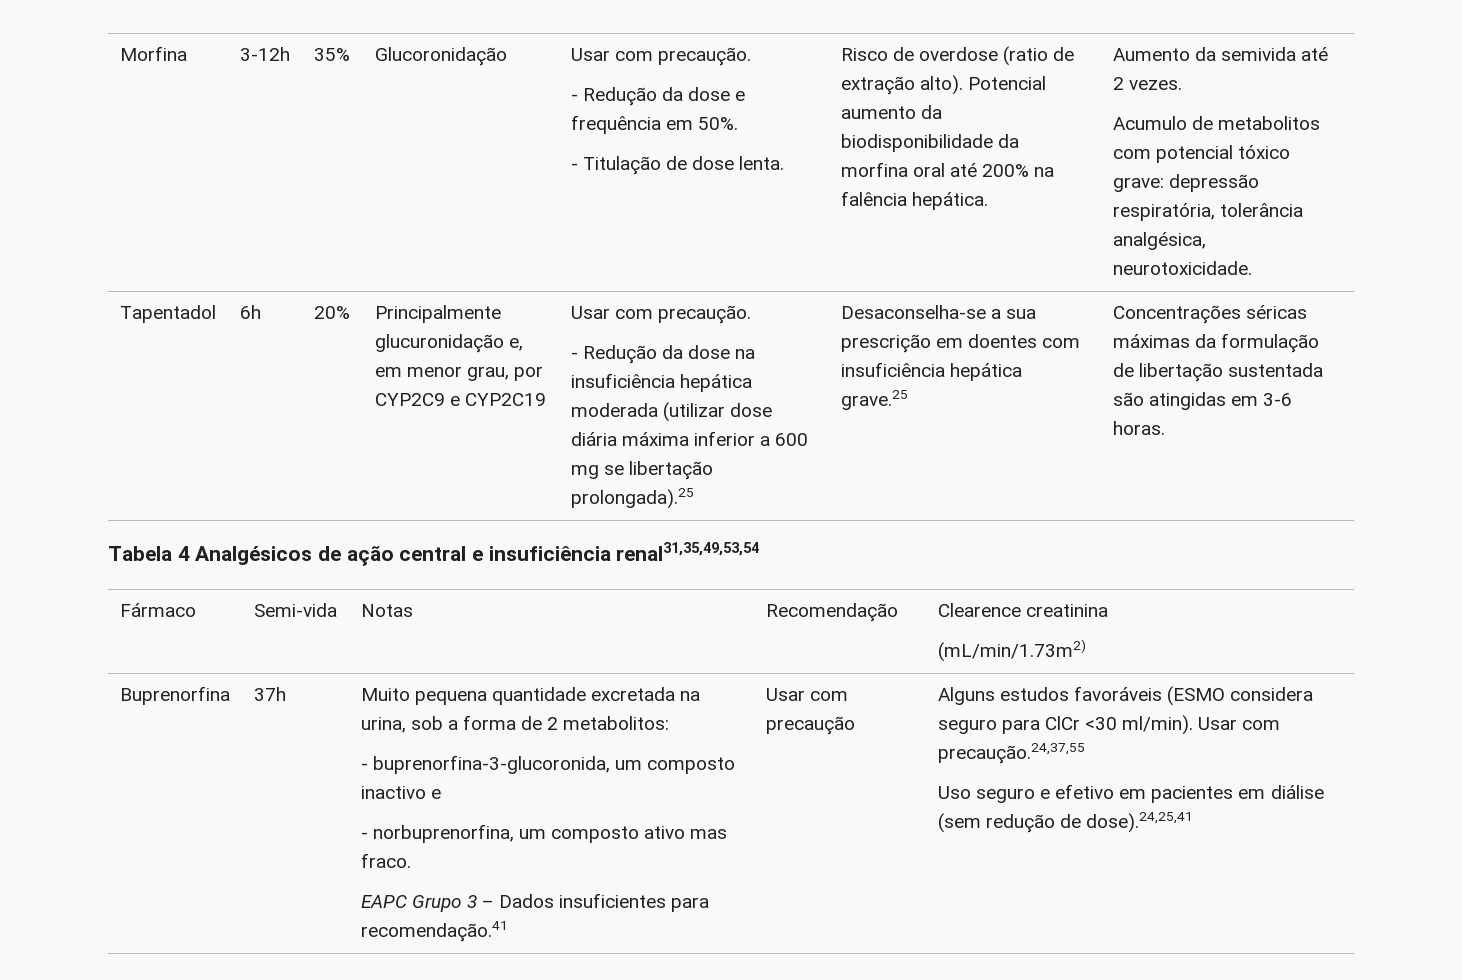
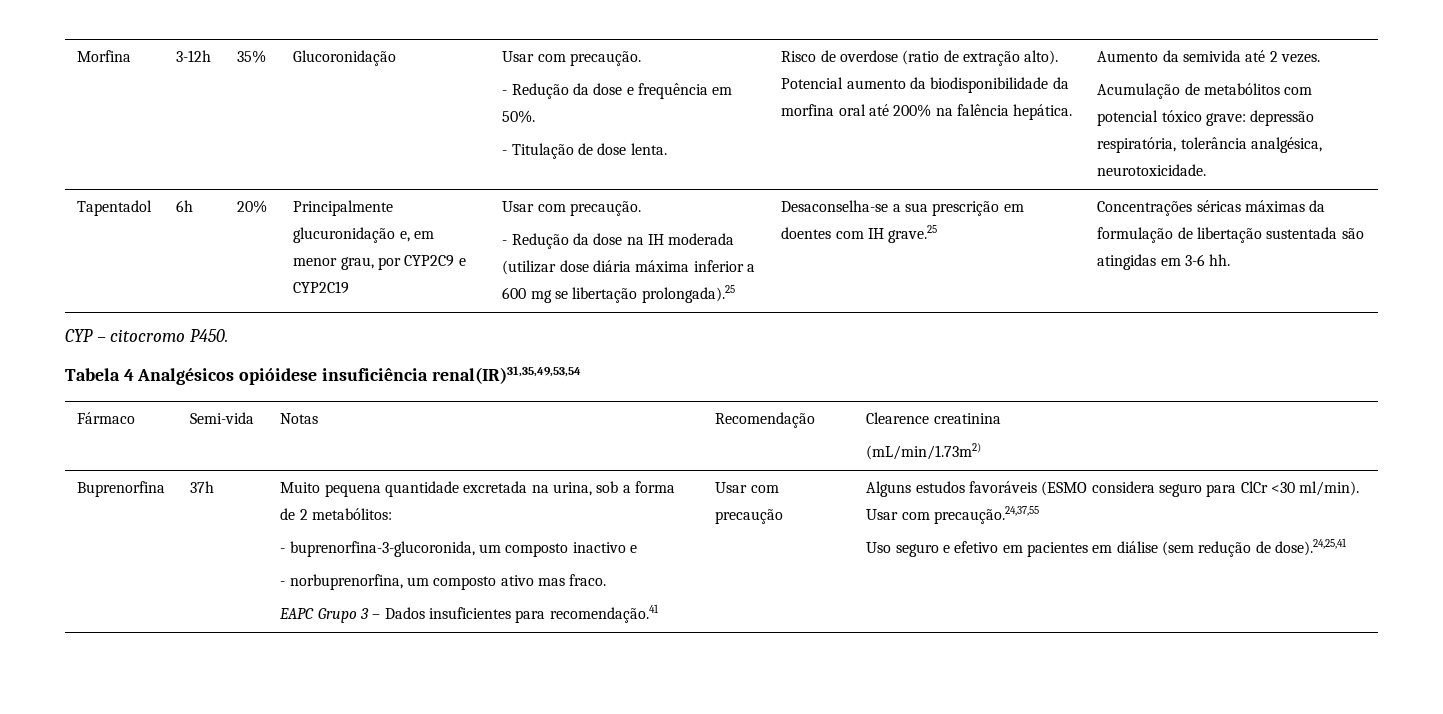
[1112,116,1320,130] Acumulo de metabolitos -> [1097,83,1280,99] Acumulação de metabólitos
[570,373,752,392] insuficiência hepática -> [647,234,664,245] IH
[840,362,1022,381] insuficiência hepática -> [867,228,884,239] IH
[1112,421,1165,435] [108,542,760,566] horas. // Tabela 4 Analgésicos de ação central e insuficiência renal31,35,49,53,54 -> [1209,254,1231,266] [65,329,229,342] [65,366,581,385] hh. // CYP – citocromo P450. // Tabela 4 Analgésicos opióidese insuficiência renal(IR)31,35,49,53,54
[563,716,670,730] metabolitos: -> [311,508,392,520] metabólitos:

